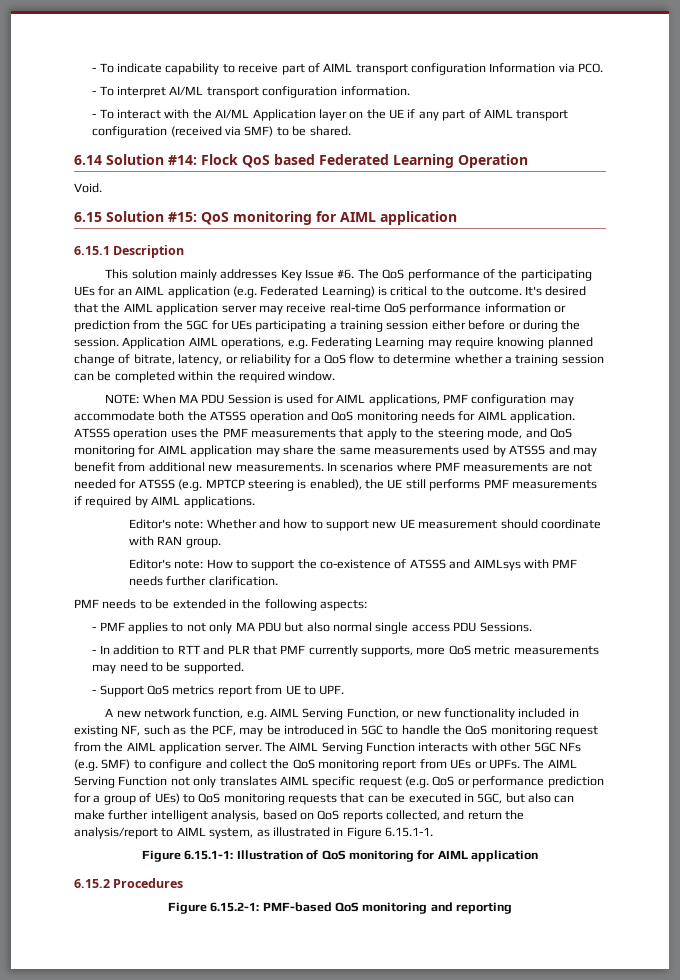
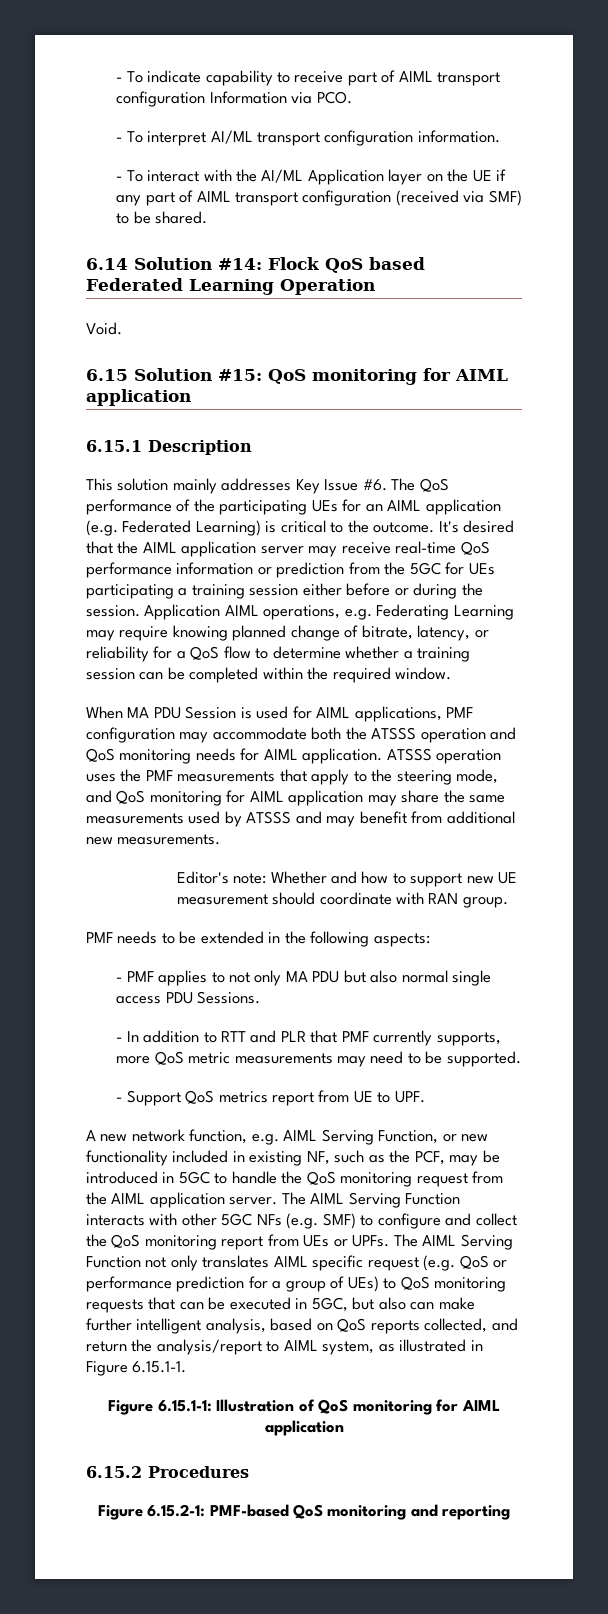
[105,394,140,404] NOTE: -> (452, 673) none
[326,462,593,472] [74,479,597,491] [74,496,255,508] In scenarios where PMF measurements are not needed for ATSSS (e.g. MPTCP steering is enabled), the UE still performs PMF measurements if required by AIML applications. -> (221, 839) none
[128,559,578,571] [128,576,278,586] // Editor's note: How to support the co-existence of ATSSS and AIMLsys with PMF needs further clarification. -> (508, 902) none

